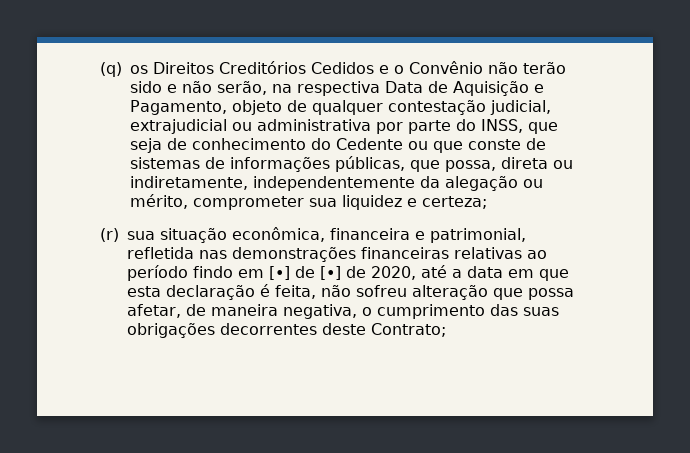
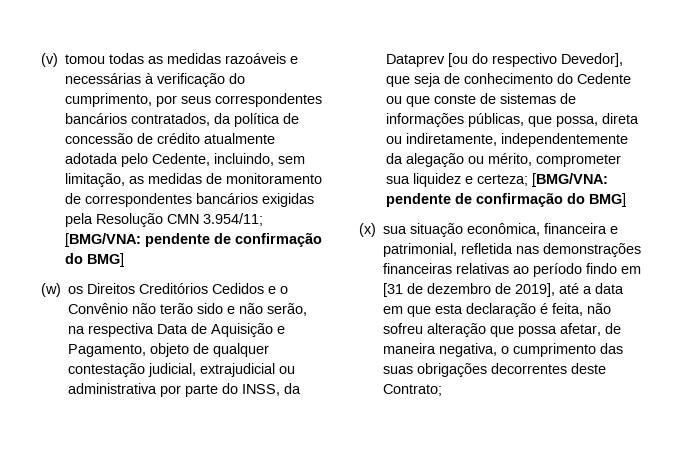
[100,62,122,77] (q) -> [41,53,299,67] [65,73,246,87] [65,93,323,107] [65,113,300,127] [65,133,276,144] [65,153,306,167] [65,173,323,187] [65,193,315,207] [65,213,264,227] [65,232,323,247] [65,253,125,267] [41,283,61,297] (v) tomou todas as medidas razoáveis e necessárias à verificação do cumprimento, por seus correspondentes bancários contratados, da política de concessão de crédito atualmente adotada pelo Cedente, incluindo, sem limitação, as medidas de monitoramento de correspondentes bancários exigidas pela Resolução CMN 3.954/11; [BMG/VNA: pendente de confirmação do BMG] // (w)
(523, 126) none -> [284,383,302,394] [386,53,624,67] da Dataprev [ou do respectivo Devedor],
[100,228,119,242] // (r) -> [532,173,609,187] [386,192,627,207] [359,223,376,237] [BMG/VNA: pendente de confirmação do BMG] // (x)
[269,266,416,280] [•] de [•] de 2020, -> [383,283,556,297] [31 de dezembro de 2019],

